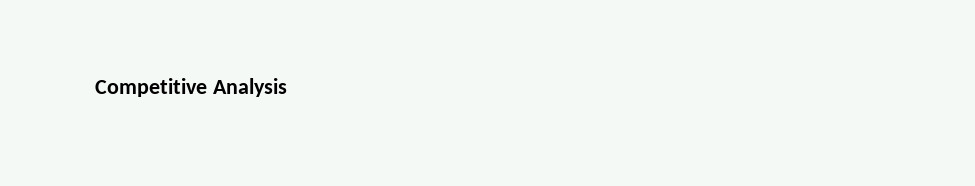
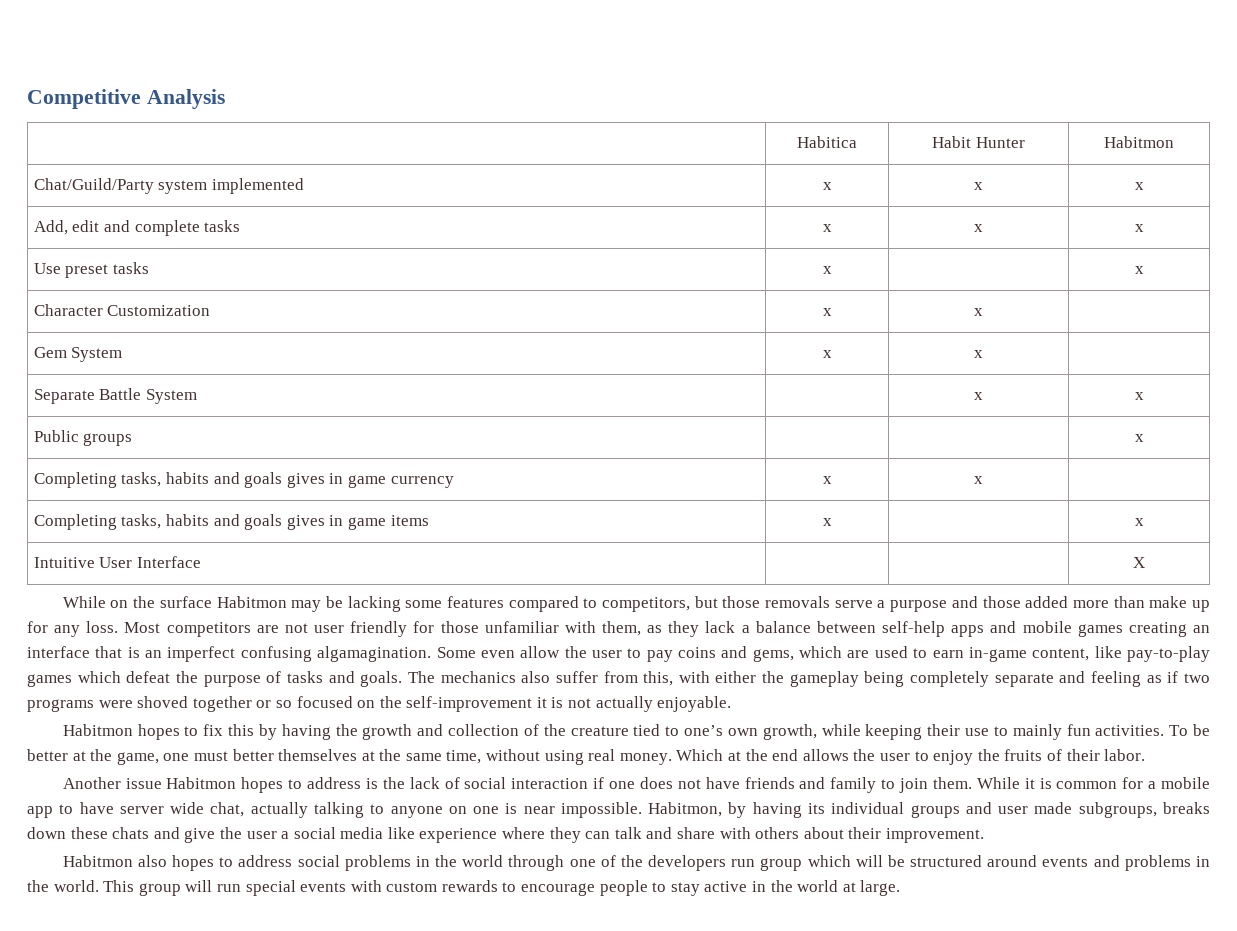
(287, 87) none -> [797,136,857,148] [932,136,1025,148] [1104,136,1174,148] [33,178,304,194] [822,182,832,190] [974,182,983,190] [1134,182,1144,190] [33,220,241,236] [822,224,832,232] [974,224,983,232] [1134,224,1144,232] [33,262,149,278] [822,266,832,274] [1134,266,1144,274] [33,304,211,316] [822,308,832,316] [974,308,983,316] [33,347,123,362] [822,350,832,358] [974,350,983,358] [33,388,197,404] [974,392,983,400] [1134,392,1144,400] [33,430,133,446] [1134,434,1144,442] [33,472,454,488] [822,476,832,484] [974,476,983,484] [33,514,429,530] [822,518,832,526] [1134,518,1144,526] [33,556,201,568] [1133,557,1145,568] [62,596,1211,612] [27,621,1211,637] [27,646,1210,662] [27,671,1211,687] [27,696,732,712] [62,724,1210,740] [27,749,1146,765] [62,777,1210,793] [27,802,1210,818] [27,827,984,843] [62,855,1210,871] [27,880,901,896] // | Habitica | Habit Hunter | Habitmon // Chat/Guild/Party system implemented | x | x | x // Add, edit and complete tasks | x | x | x // Use preset tasks | x | | x // Character Customization | x | x | // Gem System | x | x | // Separate Battle System | | x | x // Public groups | | | x // Completing tasks, habits and goals gives in game currency | x | x | // Completing tasks, habits and goals gives in game items | x | | x // Intuitive User Interface | | | X // While on the surface Habitmon may be lacking some features compared to competitors, but those removals serve a purpose and those added more than make up for any loss. Most competitors are not user friendly for those unfamiliar with them, as they lack a balance between self-help apps and mobile games creating an interface that is an imperfect confusing algamagination. Some even allow the user to pay coins and gems, which are used to earn in-game content, like pay-to-play games which defeat the purpose of tasks and goals. The mechanics also suffer from this, with either the gameplay being completely separate and feeling as if two programs were shoved together or so focused on the self-improvement it is not actually enjoyable. // Habitmon hopes to fix this by having the growth and collection of the creature tied to one’s own growth, while keeping their use to mainly fun activities. To be better at the game, one must better themselves at the same time, without using real money. Which at the end allows the user to enjoy the fruits of their labor. // Another issue Habitmon hopes to address is the lack of social interaction if one does not have friends and family to join them. While it is common for a mobile app to have server wide chat, actually talking to anyone on one is near impossible. Habitmon, by having its individual groups and user made subgroups, breaks down these chats and give the user a social media like experience where they can talk and share with others about their improvement. // Habitmon also hopes to address social problems in the world through one of the developers run group which will be structured around events and problems in the world. This group will run special events with custom rewards to encourage people to stay active in the world at large.

